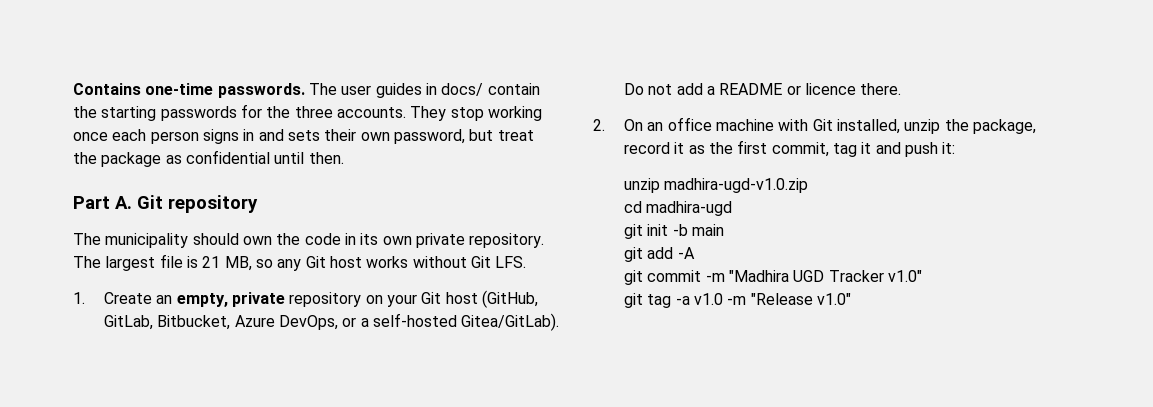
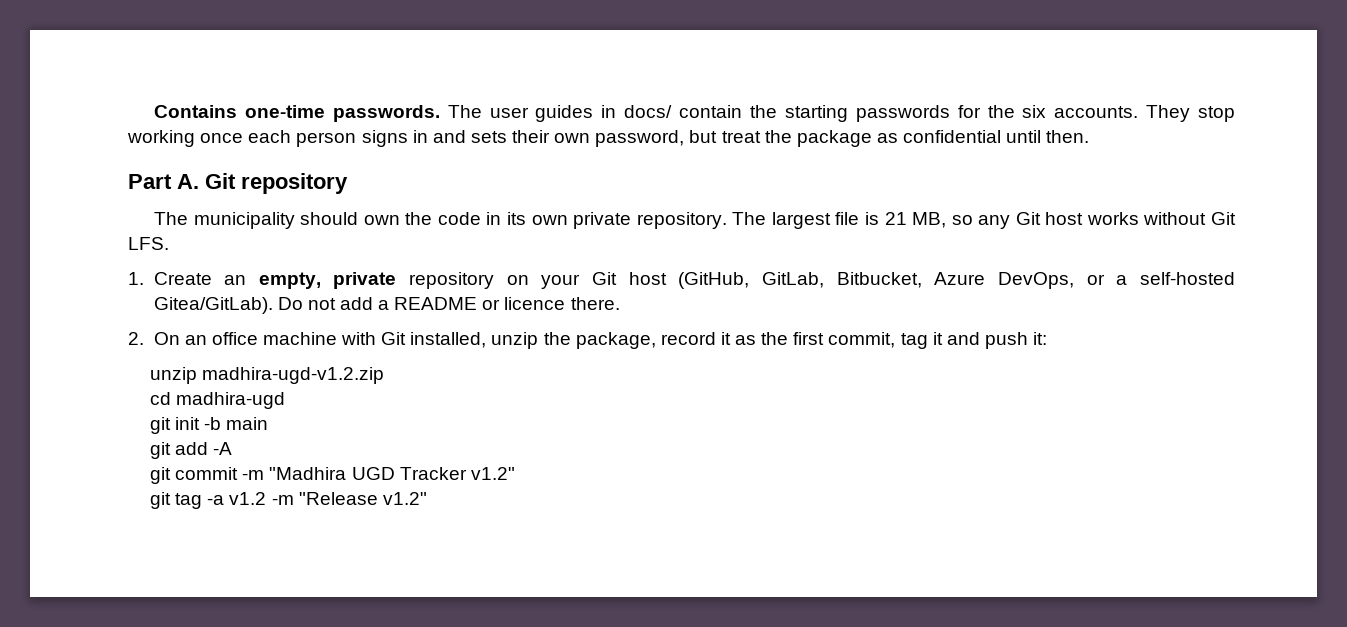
[294,106,333,118] three -> [1022,105,1047,118] six
[664,178,809,193] madhira-ugd-v1.0.zip -> [202,367,385,384] madhira-ugd-v1.2.zip
[887,270,922,282] v1.0" -> [470,467,515,480] v1.2"
[694,293,724,305] v1.0 -> [229,492,267,505] v1.2
[816,293,851,305] v1.0" -> [382,492,427,505] v1.2"

